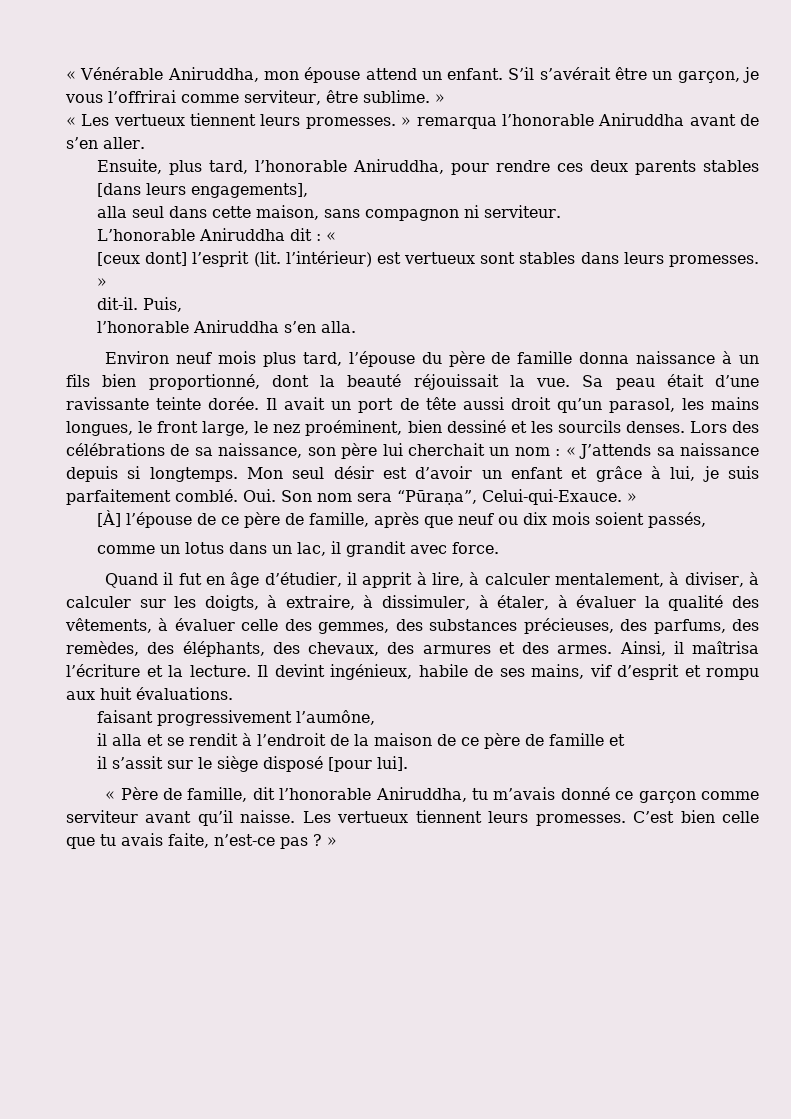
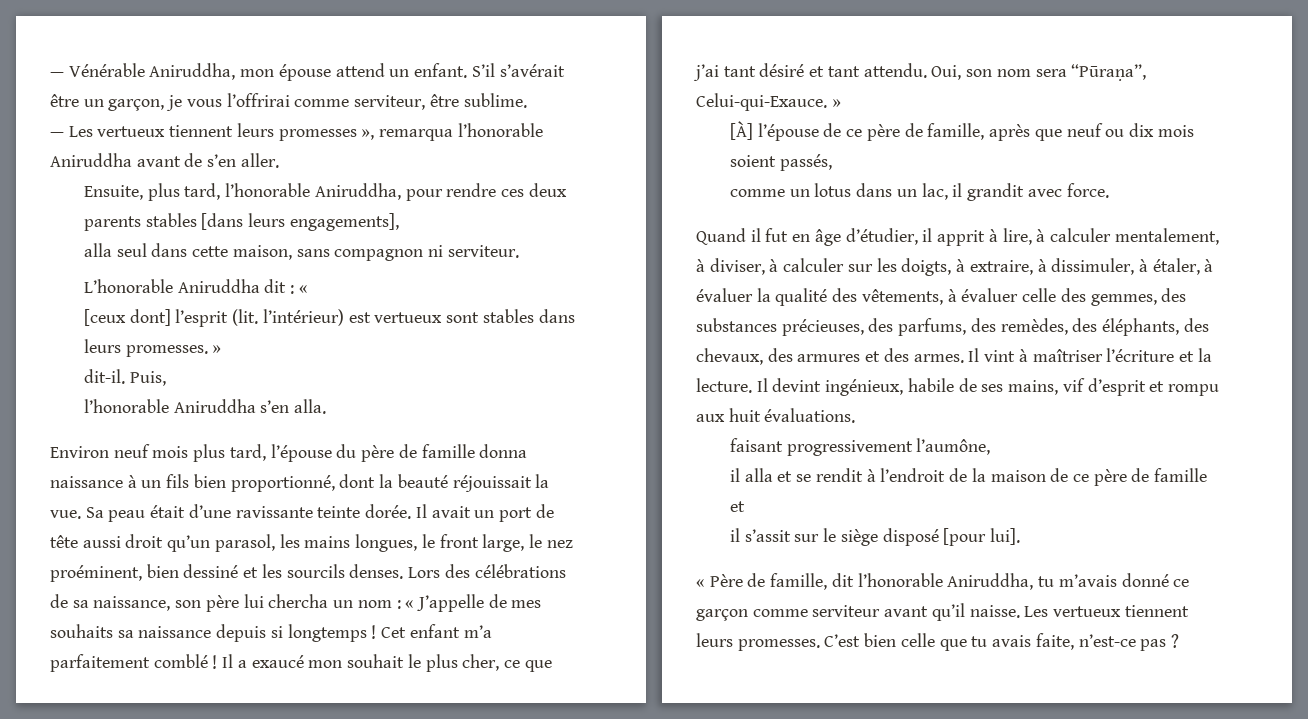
[66,71,76,80] « -> [50,72,64,77] —
[434,94,445,103] [66,113,412,129] » // « Les vertueux tiennent leurs promesses. » -> [50,123,375,141] // — Les vertueux tiennent leurs promesses »,
[408,443,485,456] cherchait -> [268,594,329,608] chercha
[579,443,760,459] [66,466,760,482] [66,489,312,505] J’attends sa naissance depuis si longtemps. Mon seul désir est d’avoir un enfant et grâce à lui, je suis parfaitement comblé. Oui. Son -> [416,594,542,612] [50,624,492,642] [50,654,552,672] [693,63,993,81] J’appelle de mes souhaits sa naissance depuis si longtemps ! Cet enfant m’a parfaitement comblé ! Il a exaucé mon souhait le plus cher, ce que j’ai tant désiré et tant attendu. Oui, son
[619,641,759,656] Ainsi, il maîtrisa -> [968,348,1103,362] Il vint à maîtriser
[327,837,337,846] » -> (1179, 641) none

